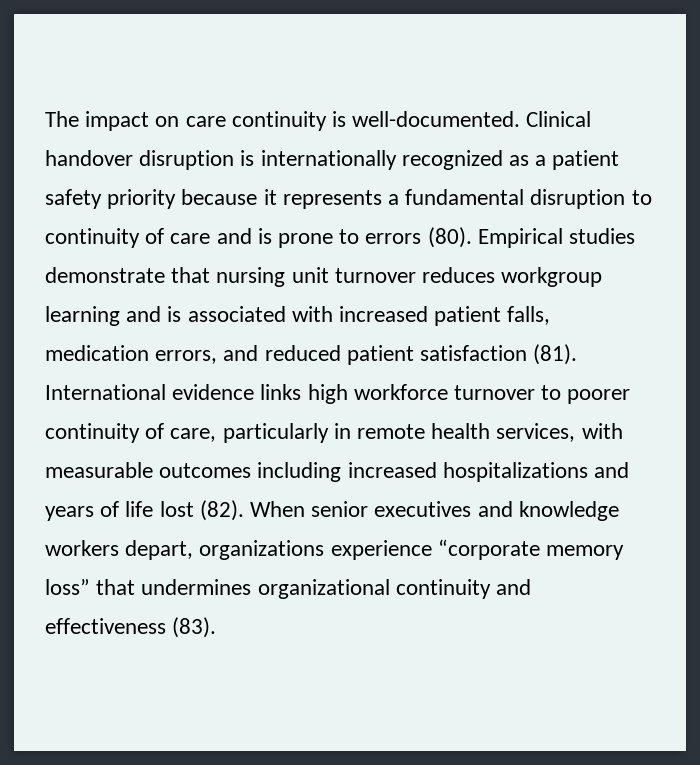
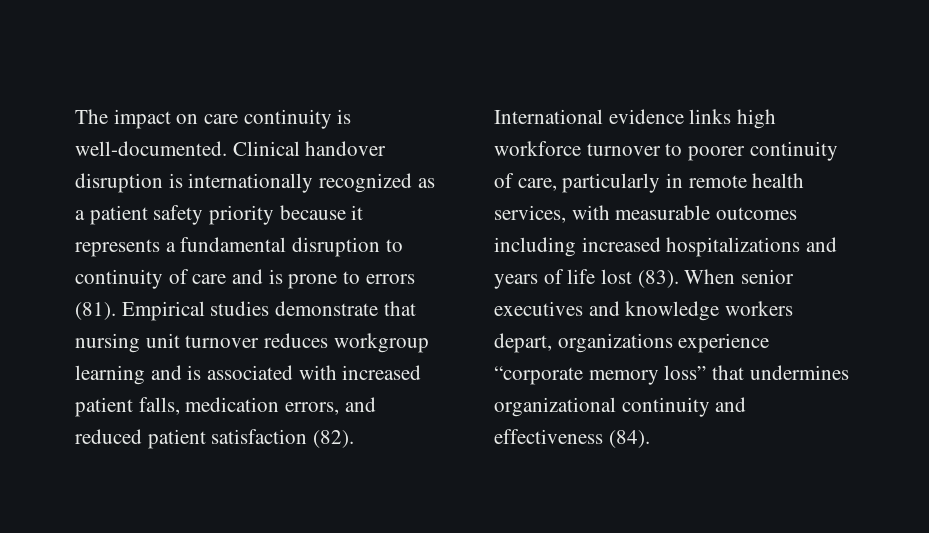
[427,227,472,248] (80). -> [75,302,116,320] (81).
[533,344,578,365] (81). -> [313,430,355,448] (82).
[199,500,244,521] (82). -> [637,270,679,288] (83).
[172,617,217,638] (83). -> [608,430,650,448] (84).

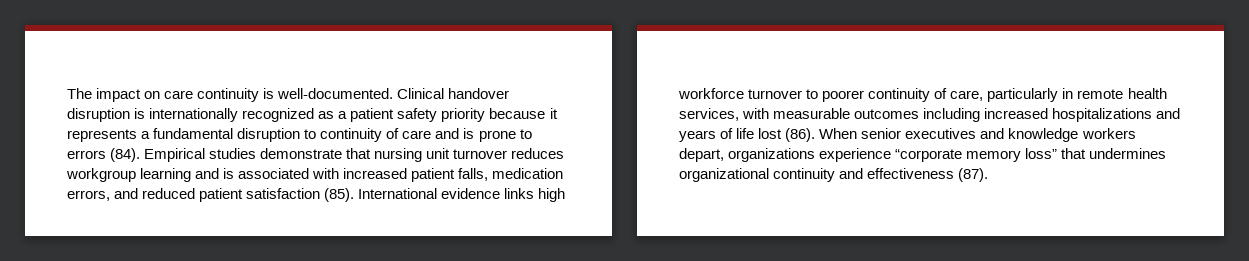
[75,302,116,320] (81). -> [110,148,141,162] (84).
[313,430,355,448] (82). -> [324,188,355,202] (85).
[637,270,679,288] (83). -> [785,128,816,142] (86).
[608,430,650,448] (84). -> [958,168,989,182] (87).

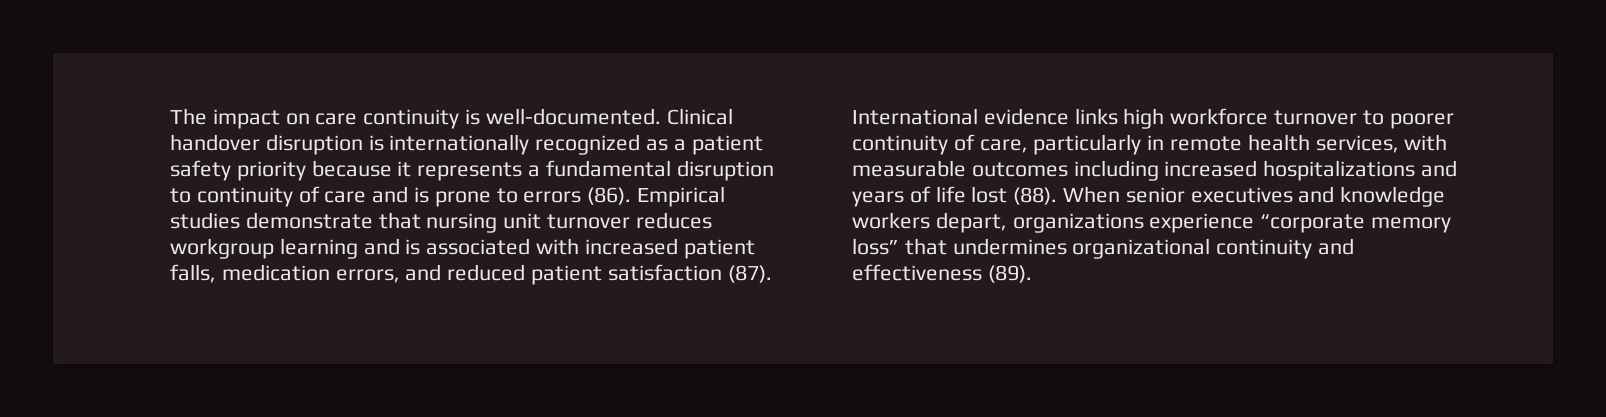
[110,148,141,162] (84). -> [587,187,632,205] (86).
[324,188,355,202] (85). -> [727,265,772,283] (87).
[785,128,816,142] (86). -> [1013,187,1058,205] (88).
[958,168,989,182] (87). -> [987,265,1032,283] (89).

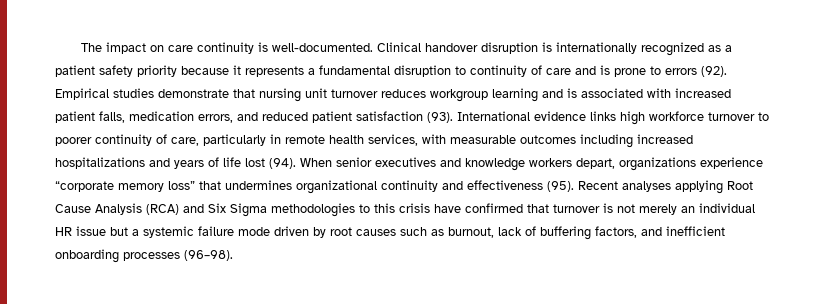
[587,187,632,205] (86). -> [701,66,727,77] (92).
[727,265,772,283] (87). -> [427,112,453,123] (93).
[1013,187,1058,205] (88). -> [269,158,296,169] (94).
[987,265,1032,283] (89). -> [547,180,753,194] [55,203,755,217] [55,226,725,240] [55,249,233,263] (95). Recent analyses applying Root Cause Analysis (RCA) and Six Sigma methodologies to this crisis have confirmed that turnover is not merely an individual HR issue but a systemic failure mode driven by root causes such as burnout, lack of buffering factors, and inefficient onboarding processes (96–98).

